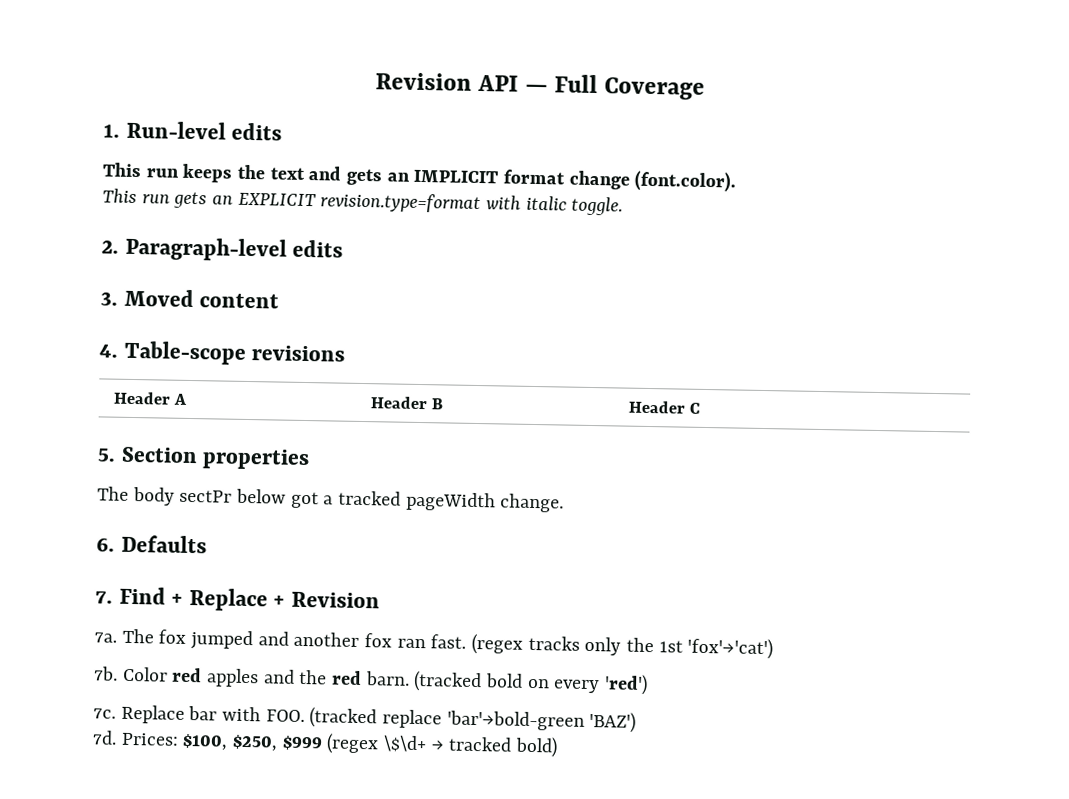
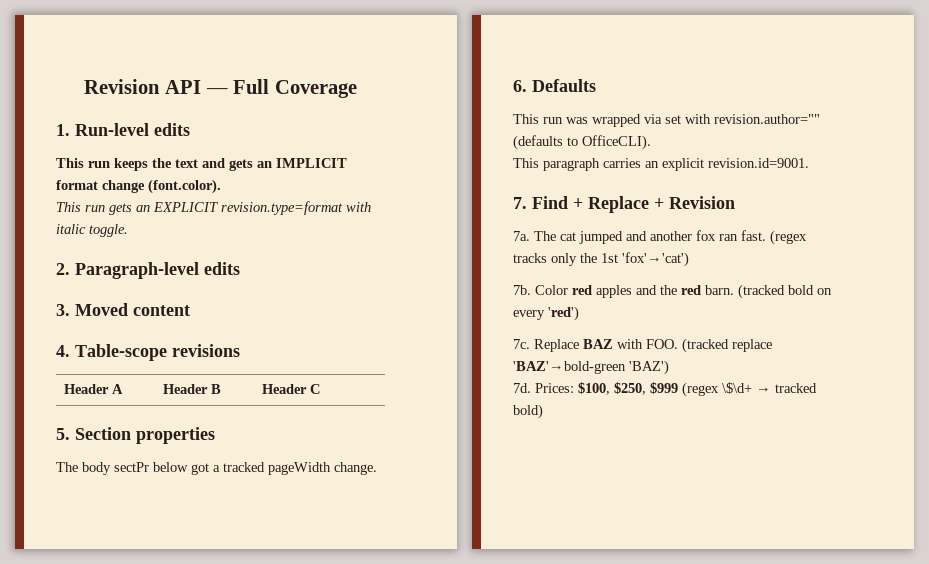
(207, 544) none -> [513,114,820,127] [513,135,651,150] [513,158,809,171] // This run was wrapped via set with revision.author="" (defaults to OfficeCLI). // This paragraph carries an explicit revision.id=9001.
[158,629,187,644] fox -> [560,232,576,241] cat
[188,706,218,721] bar -> [583,339,613,349] BAZ
[446,710,585,731] 'bar'→bold-green -> [513,361,626,374] 'BAZ'→bold-green

